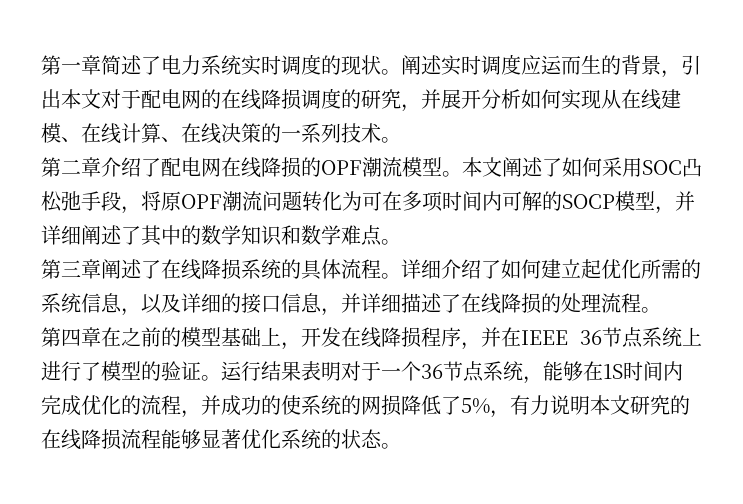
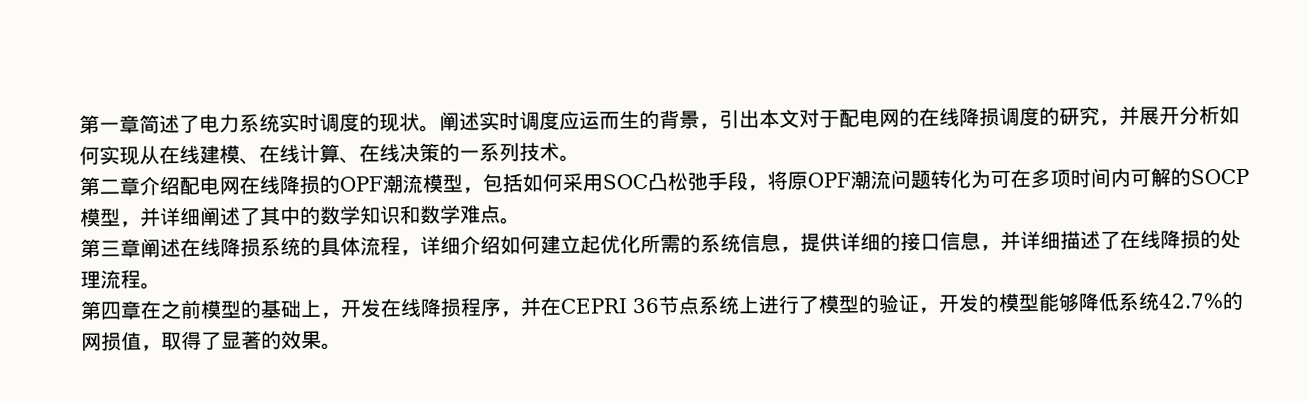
[141,158,161,177] 了 -> (180, 186) none
[442,157,562,177] 。本文阐述了 -> [462,173,523,194] ，包括
[141,260,161,279] 了 -> (181, 248) none
[381,273,401,279] 。 -> [400,249,421,257] ，
[481,260,501,279] 了 -> (501, 245) none
[141,294,181,314] 以及 -> [800,232,841,252] 提供
[161,327,221,347] 的模型 -> [200,299,261,319] 模型的
[521,330,568,345] IEEE -> [560,298,627,314] CEPRI
[201,361,683,384] [41,395,690,418] [41,429,382,450] 。运行结果表明对于一个36节点系统，能够在1S时间内完成优化的流程，并成功的使系统的网损降低了5%，有力说明本文研究的在线降损流程能够显著优化系统的状态 -> [918,290,1243,314] [81,330,322,352] ，开发的模型能够降低系统42.7%的网损值，取得了显著的效果

